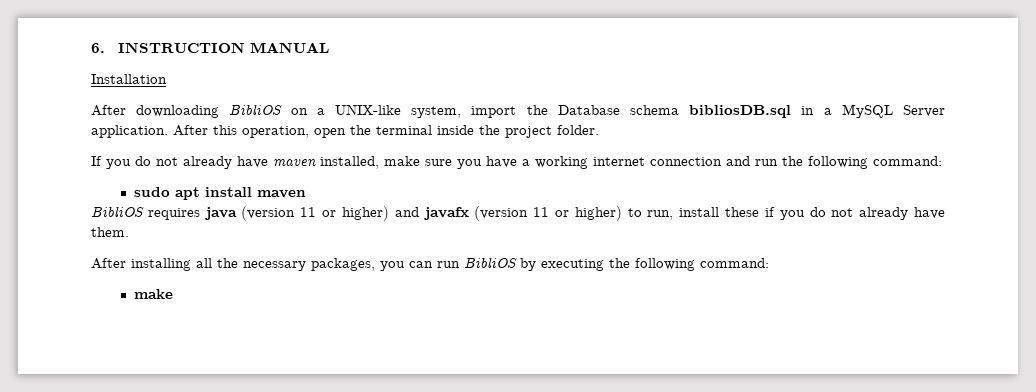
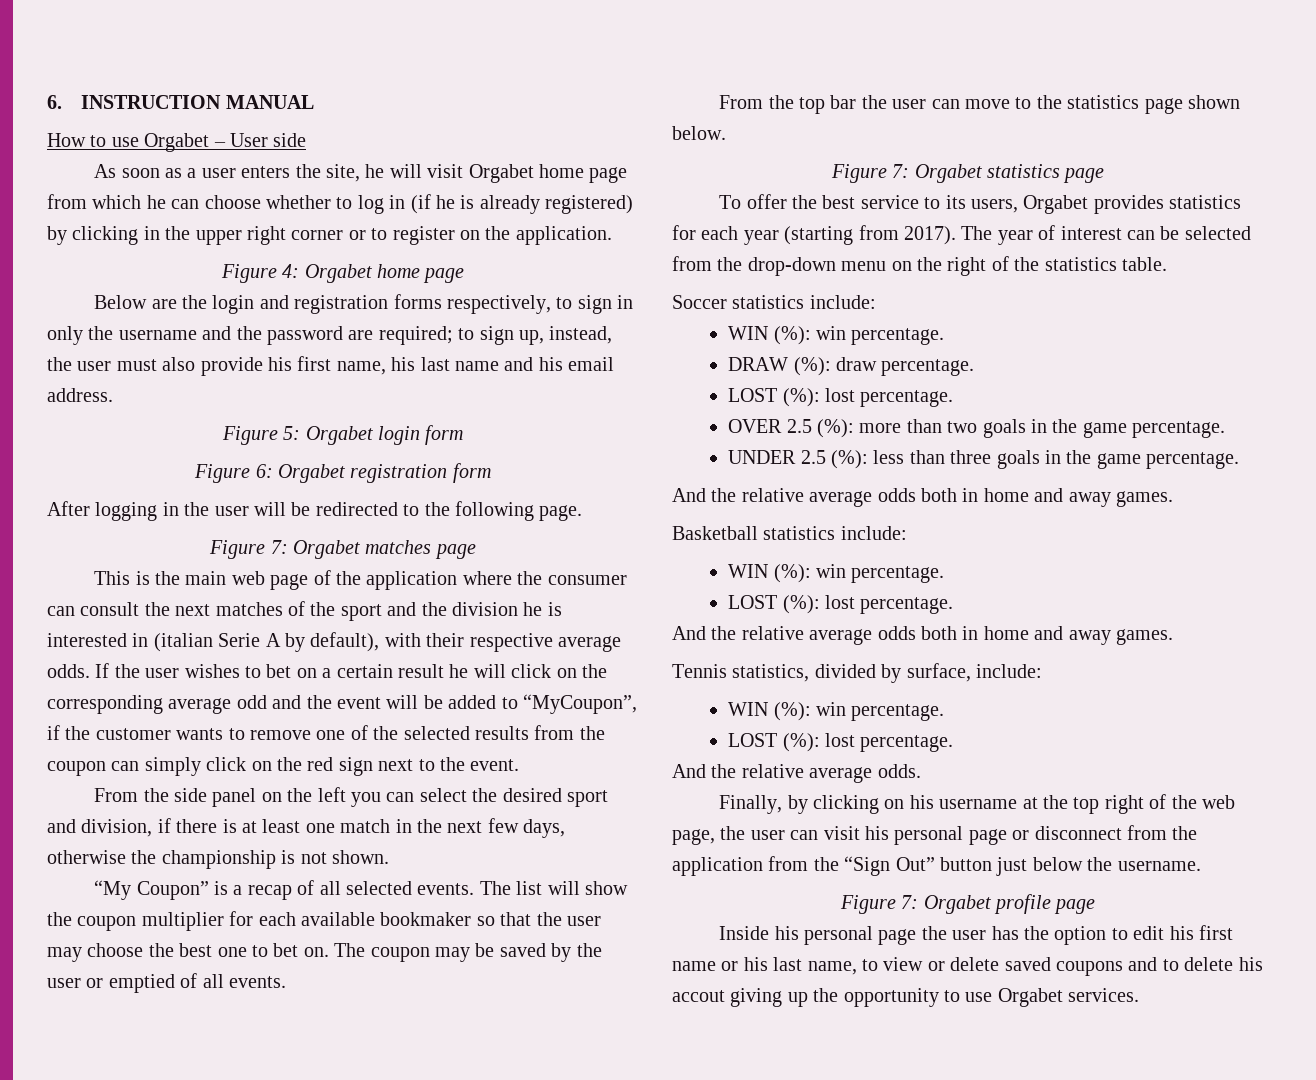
[91,74,167,84] [91,104,946,118] [91,125,599,138] [91,156,942,169] [134,187,307,200] [91,206,946,221] [91,227,129,237] [91,257,769,271] [134,289,174,299] Installation // After downloading BibliOS on a UNIX-like system, import the Database schema bibliosDB.sql in a MySQL Server application. After this operation, open the terminal inside the project folder. // If you do not already have maven installed, make sure you have a working internet connection and run the following command: // sudo apt install maven // BibliOS requires java (version 11 or higher) and javafx (version 11 or higher) to run, install these if you do not already have them. // After installing all the necessary packages, you can run BibliOS by executing the following command: // make -> [47,133,307,152] [94,164,628,183] [47,194,634,214] [47,226,612,245] [220,264,465,283] [94,294,634,314] [47,326,613,345] [47,356,615,376] [47,388,113,402] [221,425,464,445] [194,463,491,483] [47,501,583,521] [209,540,476,559] [94,570,627,590] [47,601,562,621] [47,632,621,652] [47,663,607,678] [47,694,637,714] [47,725,605,740] [47,757,520,776] [94,787,609,807] [47,818,566,838] [47,850,389,869] [94,880,629,900] [47,911,601,931] [47,943,602,962] [47,973,286,993] [719,95,1241,114] [672,126,726,140] [830,164,1105,183] [719,194,1242,214] [672,225,1251,245] [672,256,1167,276] [672,295,876,309] [728,326,945,345] [728,357,975,376] [728,388,954,407] [728,419,1226,438] [728,450,1240,469] [672,488,1173,507] [672,526,907,540] [728,564,945,583] [728,595,954,614] [672,626,1173,645] [672,663,1042,683] [728,702,945,721] [728,733,954,752] [672,764,921,783] [719,794,1236,814] [672,825,1198,845] [672,856,1201,876] [839,894,1096,914] [719,925,1234,945] [672,957,1263,976] [672,988,1140,1007] How to use Orgabet – User side // As soon as a user enters the site, he will visit Orgabet home page from which he can choose whether to log in (if he is already registered) by clicking in the upper right corner or to register on the application. // Figure 4: Orgabet home page // Below are the login and registration forms respectively, to sign in only the username and the password are required; to sign up, instead, the user must also provide his first name, his last name and his email address. // Figure 5: Orgabet login form // Figure 6: Orgabet registration form // After logging in the user will be redirected to the following page. // Figure 7: Orgabet matches page // This is the main web page of the application where the consumer can consult the next matches of the sport and the division he is interested in (italian Serie A by default), with their respective average odds. If the user wishes to bet on a certain result he will click on the corresponding average odd and the event will be added to “MyCoupon”, if the customer wants to remove one of the selected results from the coupon can simply click on the red sign next to the event. // From the side panel on the left you can select the desired sport and division, if there is at least one match in the next few days, otherwise the championship is not shown. // “My Coupon” is a recap of all selected events. The list will show the coupon multiplier for each available bookmaker so that the user may choose the best one to bet on. The coupon may be saved by the user or emptied of all events. // From the top bar the user can move to the statistics page shown below. // Figure 7: Orgabet statistics page // To offer the best service to its users, Orgabet provides statistics for each year (starting from 2017). The year of interest can be selected from the drop-down menu on the right of the statistics table. // Soccer statistics include: // WIN (%): win percentage. // DRAW (%): draw percentage. // LOST (%): lost percentage. // OVER 2.5 (%): more than two goals in the game percentage. // UNDER 2.5 (%): less than three goals in the game percentage. // And the relative average odds both in home and away games. // Basketball statistics include: // WIN (%): win percentage. // LOST (%): lost percentage. // And the relative average odds both in home and away games. // Tennis statistics, divided by surface, include: // WIN (%): win percentage. // LOST (%): lost percentage. // And the relative average odds. // Finally, by clicking on his username at the top right of the web page, the user can visit his personal page or disconnect from the application from the “Sign Out” button just below the username. // Figure 7: Orgabet profile page // Inside his personal page the user has the option to edit his first name or his last name, to view or delete saved coupons and to delete his accout giving up the opportunity to use Orgabet services.

